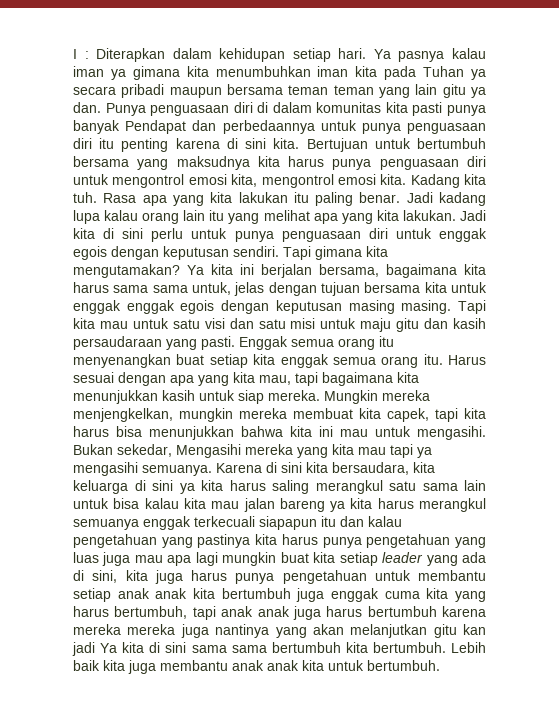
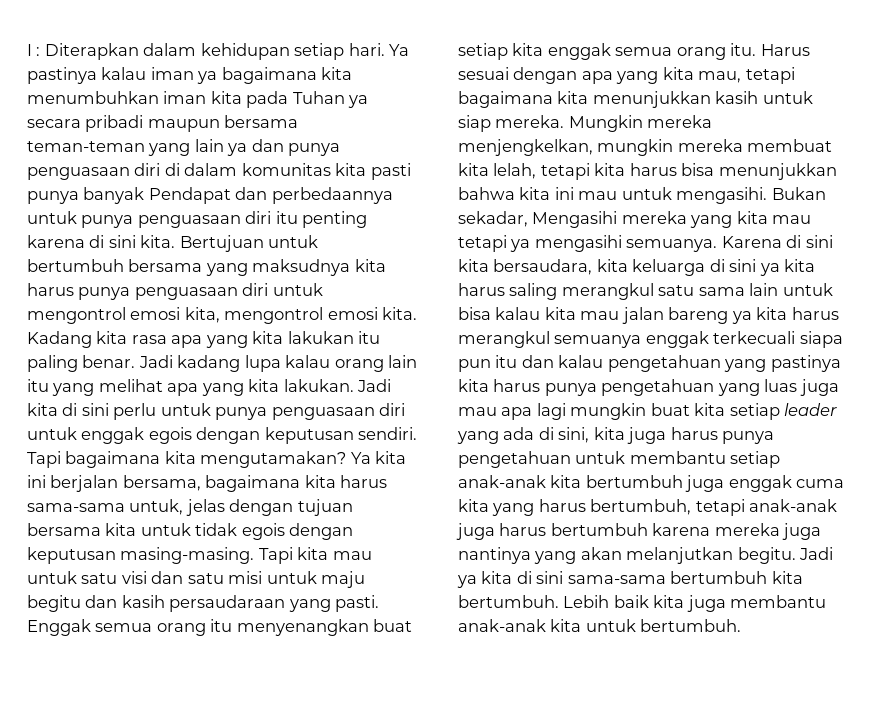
[398,51,445,62] pasnya -> [27,67,97,84] pastinya
[132,66,180,80] gimana -> [221,67,317,84] bagaimana
[288,84,486,98] [73,102,146,116] teman teman yang lain gitu ya dan. Punya -> [27,139,341,156] teman-teman yang lain ya dan punya
[73,192,137,203] tuh. Rasa -> [131,335,167,344] rasa
[315,246,362,260] gimana -> [65,451,161,468] bagaimana
[113,285,188,293] sama sama -> [27,503,125,512] sama-sama
[73,300,452,314] enggak enggak egois dengan keputusan masing masing. -> [195,523,354,540] [27,547,255,564] tidak egois dengan keputusan masing-masing.
[396,318,420,332] gitu -> [27,595,81,612] begitu
[295,372,318,386] tapi -> [745,67,795,84] tetapi
[387,408,458,422] capek, tapi -> [493,163,590,180] lelah, tetapi
[117,444,172,457] sekedar, -> [458,211,528,227] sekadar,
[390,444,413,458] tapi -> [458,235,507,252] tetapi
[259,516,317,530] siapapun -> [799,331,843,348] [458,359,491,372] siapa pun
[117,588,188,599] anak anak -> [458,475,546,488] anak-anak
[192,606,290,620] tapi anak anak -> [695,499,838,516] tetapi anak-anak
[127,624,176,635] mereka -> (780, 529) none
[433,624,486,638] [72,642,267,656] gitu kan jadi Ya kita di sini sama sama -> [737,547,834,564] [457,571,666,588] begitu. Jadi ya kita di sini sama-sama
[232,660,299,671] anak anak -> [458,619,546,632] anak-anak

